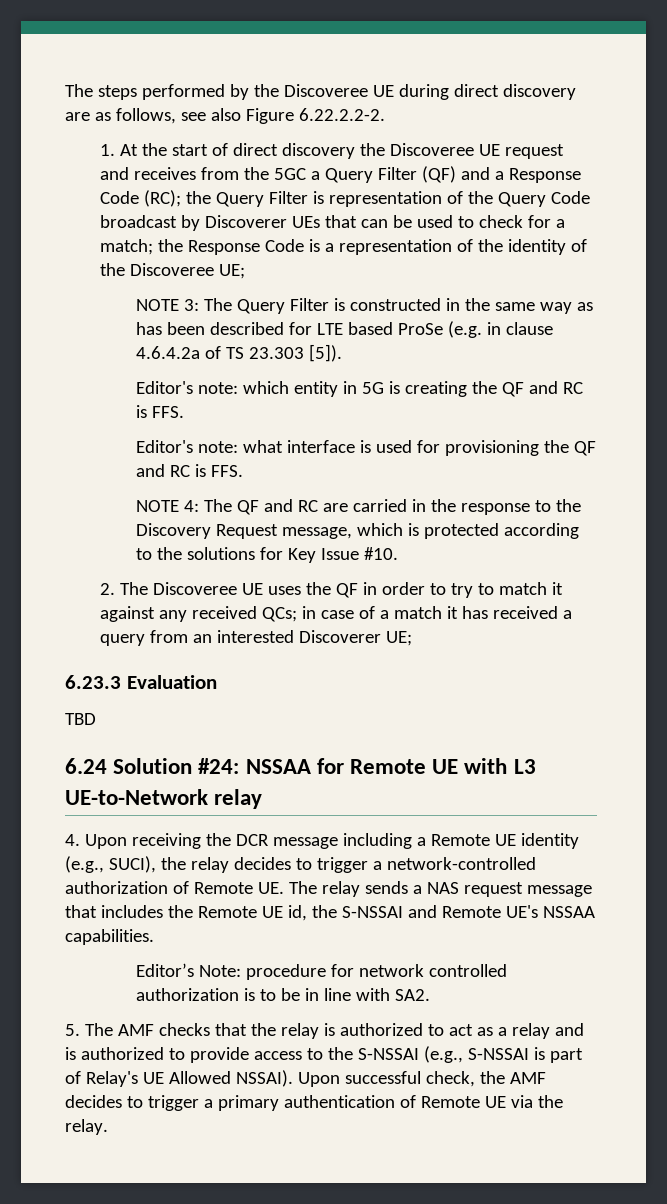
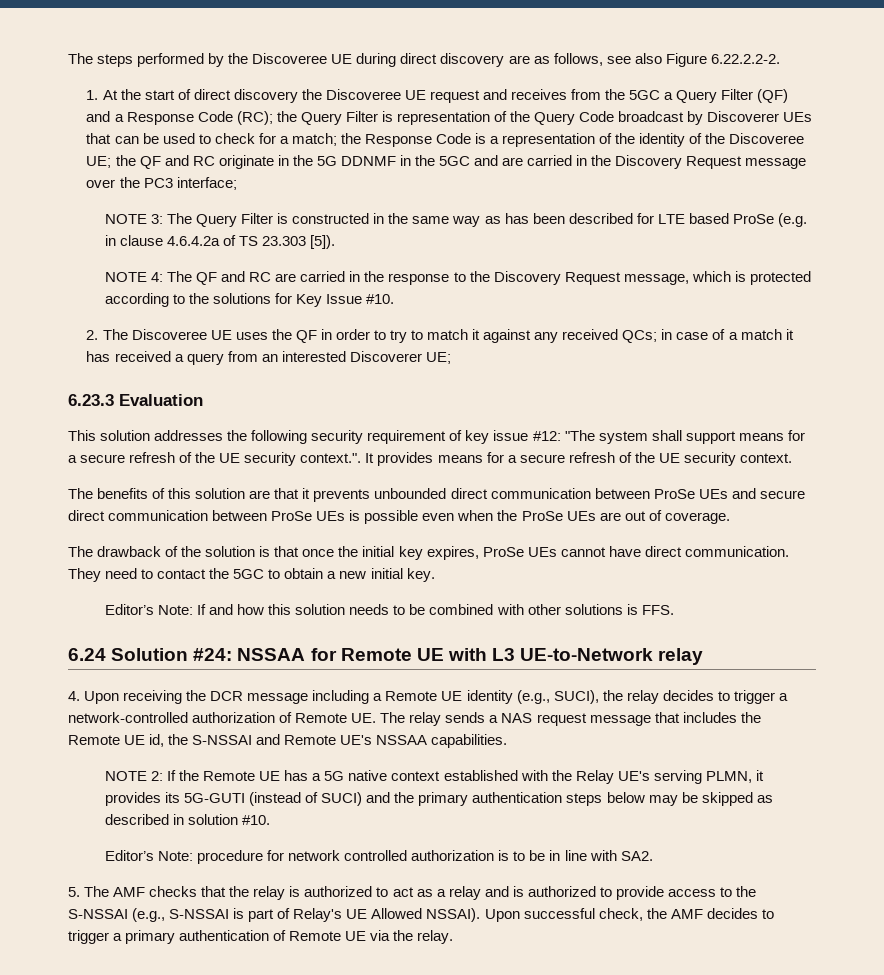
(246, 271) none -> [115,155,807,169] [86,177,237,190] the QF and RC originate in the 5G DDNMF in the 5GC and are carried in the Discovery Request message over the PC3 interface;
[135,381,583,397] [135,405,184,418] [135,440,596,456] [135,464,243,477] // Editor's note: which entity in 5G is creating the QF and RC is FFS. // Editor's note: what interface is used for provisioning the QF and RC is FFS. -> (336, 242) none
[65,713,96,725] TBD -> [68,430,805,444] [68,452,792,466] [68,488,805,502] [68,510,730,524] [68,546,789,560] [68,568,435,582] [104,604,674,615] This solution addresses the following security requirement of key issue #12: "The system shall support means for a secure refresh of the UE security context.". It provides means for a secure refresh of the UE security context. // The benefits of this solution are that it prevents unbounded direct communication between ProSe UEs and secure direct communication between ProSe UEs is possible even when the ProSe UEs are out of coverage. // The drawback of the solution is that once the initial key expires, ProSe UEs cannot have direct communication. They need to contact the 5GC to obtain a new initial key. // Editor’s Note: If and how this solution needs to be combined with other solutions is FFS.
(154, 937) none -> [104,770,764,784] [104,792,773,806] [104,814,271,825] // NOTE 2: If the Remote UE has a 5G native context established with the Relay UE's serving PLMN, it provides its 5G-GUTI (instead of SUCI) and the primary authentication steps below may be skipped as described in solution #10.

